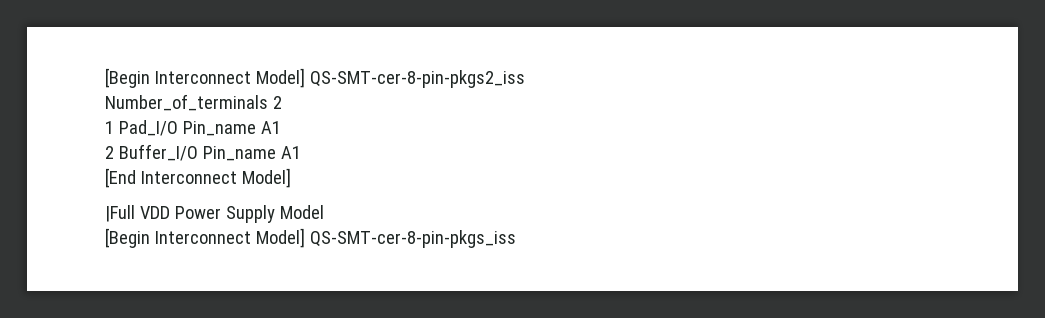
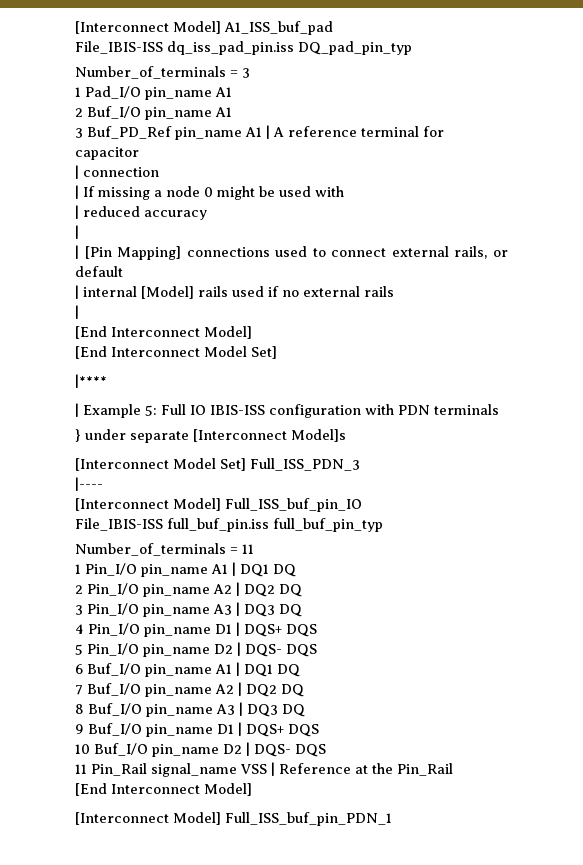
[105,68,525,88] [105,94,282,111] [Begin Interconnect Model] QS-SMT-cer-8-pin-pkgs2_iss // Number_of_terminals 2 -> [75,21,333,35] [75,41,412,55] [75,66,250,79] [Interconnect Model] A1_ISS_buf_pad // File_IBIS-ISS dq_iss_pad_pin.iss DQ_pad_pin_typ // Number_of_terminals = 3
[182,121,256,136] Pin_name -> [145,87,212,100] pin_name
[118,144,301,161] [105,168,291,188] [105,205,324,223] [105,228,516,248] Buffer_I/O Pin_name A1 // [End Interconnect Model] // |Full VDD Power Supply Model // [Begin Interconnect Model] QS-SMT-cer-8-pin-pkgs_iss -> [87,106,232,120] [75,125,444,140] [75,147,139,160] [75,165,159,179] [75,185,344,200] [75,205,207,220] [75,225,79,239] [75,245,508,260] [75,266,123,277] [75,285,394,299] [75,305,79,319] [75,326,252,339] [75,346,277,359] [75,374,107,388] [75,403,499,418] [75,429,346,443] [75,458,360,471] [75,477,103,491] [75,498,362,512] [75,518,383,532] [75,543,254,556] [75,562,296,577] [75,582,302,597] [75,602,302,617] [75,622,317,637] [75,642,317,657] [75,662,300,677] [75,682,304,697] [75,702,305,717] [75,722,319,737] [75,742,326,757] [75,762,453,777] [75,783,252,796] [75,812,392,826] Buf_I/O pin_name A1 // 3 Buf_PD_Ref pin_name A1 | A reference terminal for capacitor // | connection // | If missing a node 0 might be used with // | reduced accuracy // | // | [Pin Mapping] connections used to connect external rails, or default // | internal [Model] rails used if no external rails // | // [End Interconnect Model] // [End Interconnect Model Set] // |**** // | Example 5: Full IO IBIS-ISS configuration with PDN terminals // } under separate [Interconnect Model]s // [Interconnect Model Set] Full_ISS_PDN_3 // |---- // [Interconnect Model] Full_ISS_buf_pin_IO // File_IBIS-ISS full_buf_pin.iss full_buf_pin_typ // Number_of_terminals = 11 // 1 Pin_I/O pin_name A1 | DQ1 DQ // 2 Pin_I/O pin_name A2 | DQ2 DQ // 3 Pin_I/O pin_name A3 | DQ3 DQ // 4 Pin_I/O pin_name D1 | DQS+ DQS // 5 Pin_I/O pin_name D2 | DQS- DQS // 6 Buf_I/O pin_name A1 | DQ1 DQ // 7 Buf_I/O pin_name A2 | DQ2 DQ // 8 Buf_I/O pin_name A3 | DQ3 DQ // 9 Buf_I/O pin_name D1 | DQS+ DQS // 10 Buf_I/O pin_name D2 | DQS- DQS // 11 Pin_Rail signal_name VSS | Reference at the Pin_Rail // [End Interconnect Model] // [Interconnect Model] Full_ISS_buf_pin_PDN_1

